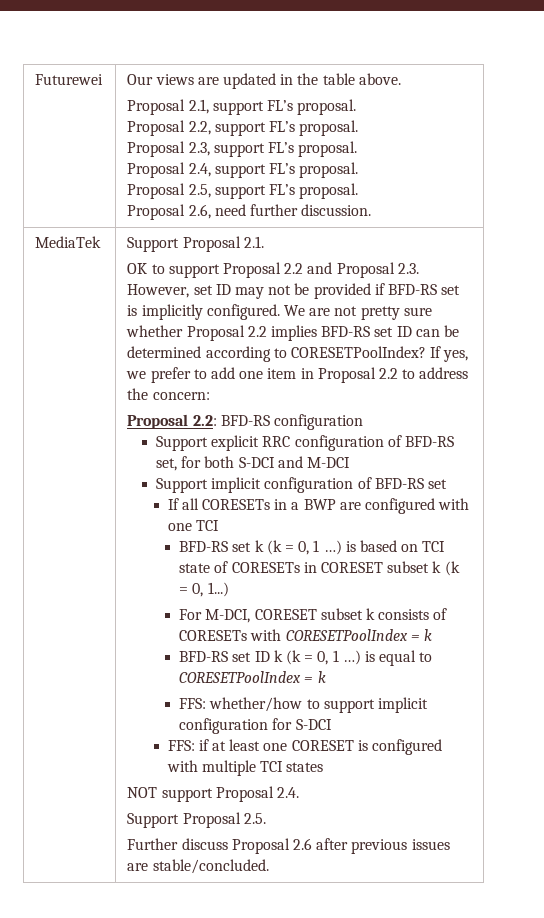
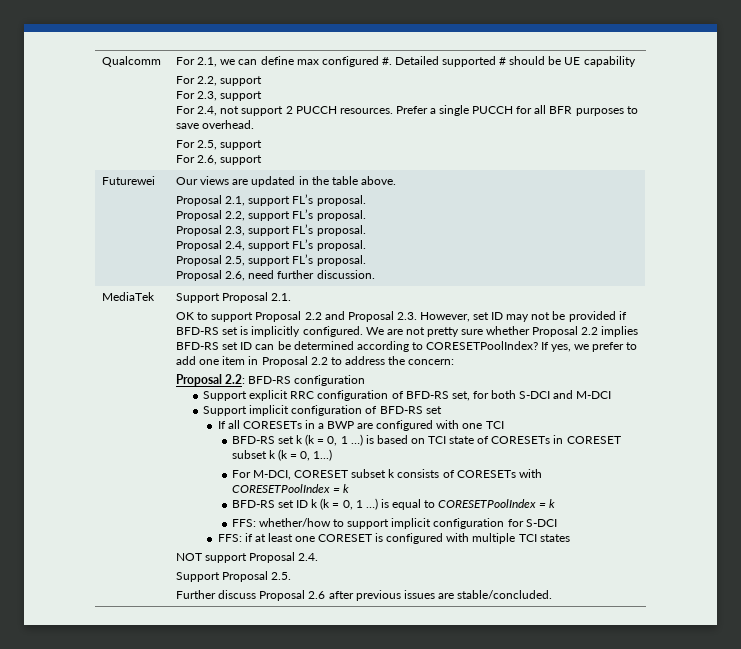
(35, 79) none -> [102,56,162,67] [176,56,636,67] [176,76,263,86] [176,91,263,101] [176,105,638,116] [176,120,255,129] [176,140,263,150] [176,155,263,165] Qualcomm | For 2.1, we can define max configured #. Detailed supported # should be UE capability // For 2.2, support // For 2.3, support // For 2.4, not support 2 PUCCH resources. Prefer a single PUCCH for all BFR purposes to save overhead. // For 2.5, support // For 2.6, support //

